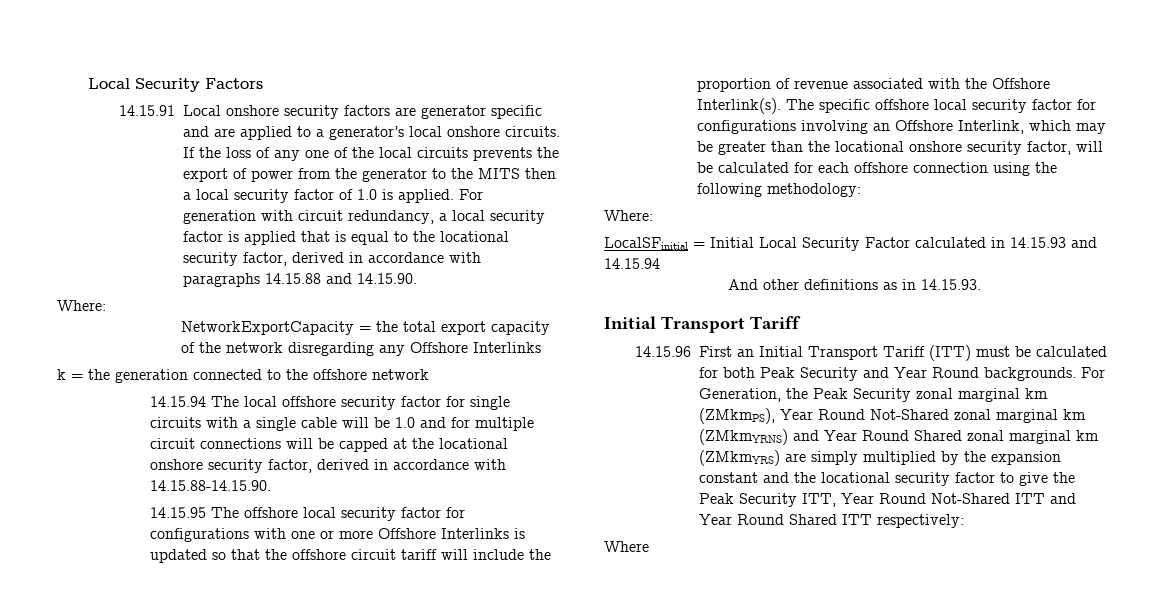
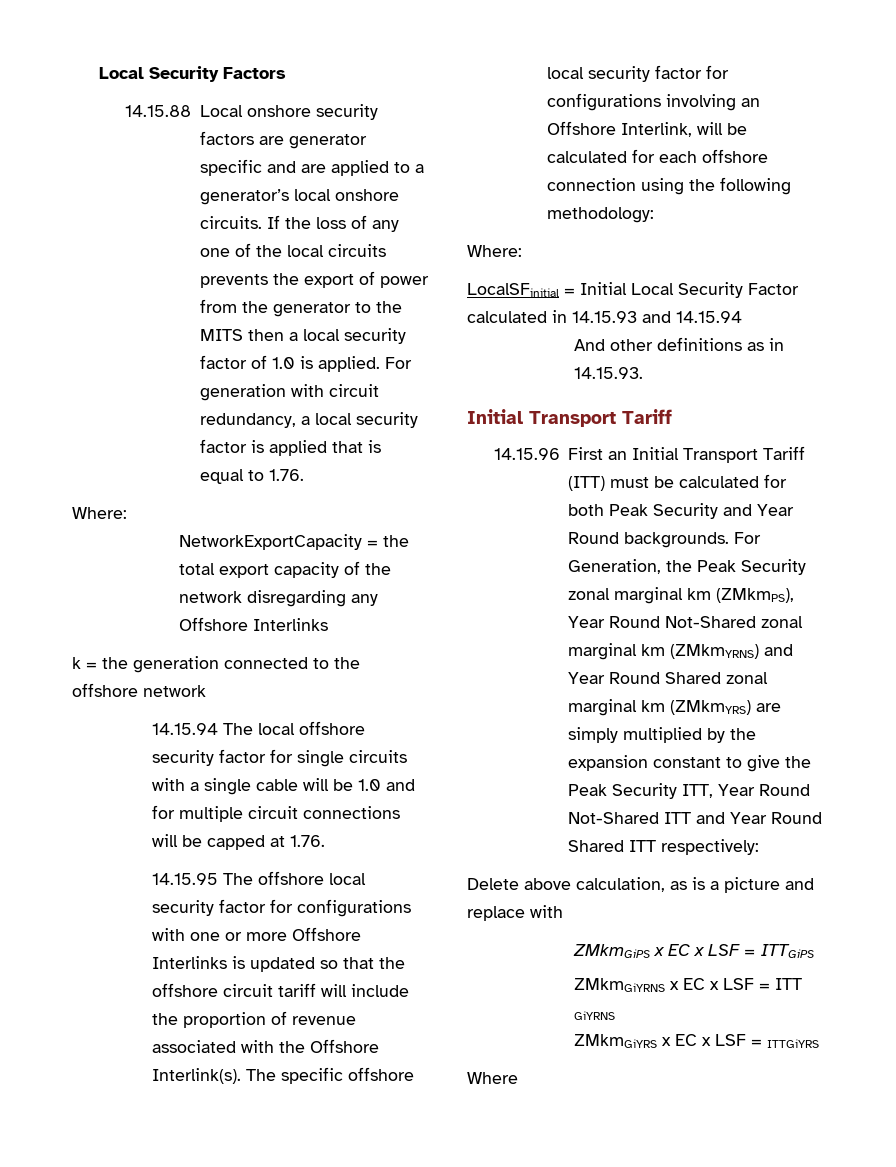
[119,105,176,116] 14.15.91 -> [125,105,192,117] 14.15.88
[413,231,510,242] [183,252,482,266] [183,273,418,287] the locational security factor, derived in accordance with paragraphs 14.15.88 and 14.15.90. -> [269,469,305,481] 1.76.
[412,438,509,449] [150,459,507,473] [150,480,272,491] the locational onshore security factor, derived in accordance with 14.15.88-14.15.90. -> [290,835,326,847] 1.76.
[1029,120,1107,134] [697,141,1072,155] which may be greater than the locational onshore security factor, -> (693, 129) none
[763,472,996,486] and the locational security factor -> (722, 762) none
(965, 521) none -> [467,877,814,893] [467,905,563,921] [572,944,814,958] [573,978,802,992] [573,1011,615,1020] [573,1034,819,1048] // Delete above calculation, as is a picture and replace with // ZMkmGiPS x EC x LSF = ITTGiPS // ZMkmGiYRNS x EC x LSF = ITT GiYRNS // ZMkmGiYRS x EC x LSF = ITTGiYRS

